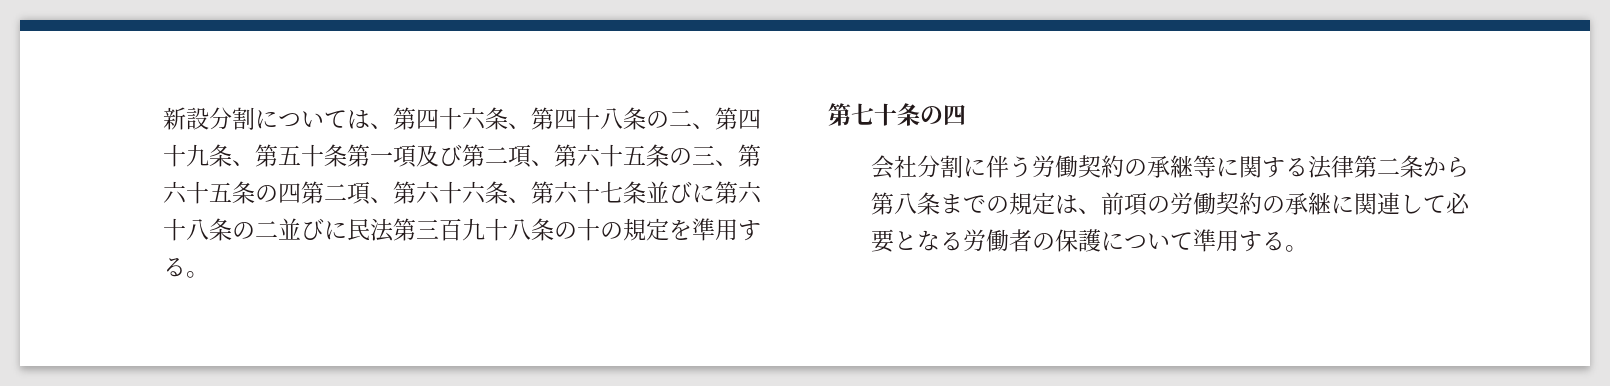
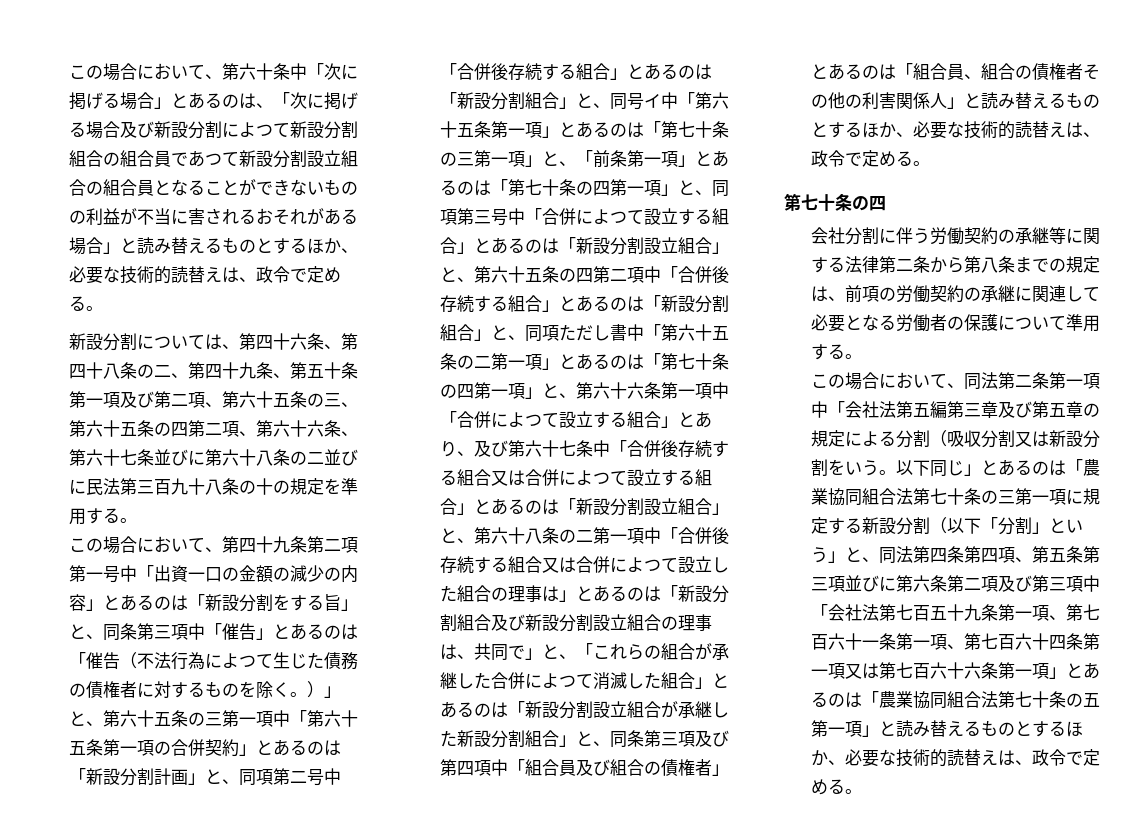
(163, 118) none -> [69,63,359,81] [69,92,359,110] [69,121,359,139] [69,150,359,168] [69,179,359,196] [69,208,359,225] [69,237,359,255] [69,266,342,284] [69,296,104,311] この場合において、第六十条中「次に掲げる場合」とあるのは、「次に掲げる場合及び新設分割によつて新設分割組合の組合員であつて新設分割設立組合の組合員となることができないものの利益が不当に害されるおそれがある場合」と読み替えるものとするほか、必要な技術的読替えは、政令で定める。 //
(210, 274) none -> [69,536,359,554] [69,565,359,583] [69,594,359,612] [69,623,359,641] [69,652,359,670] [69,681,342,698] [69,710,359,727] [69,739,342,757] [69,768,342,786] [440,63,713,80] [440,92,730,110] [440,121,730,138] [440,150,730,168] [440,179,730,197] [440,208,730,226] [440,237,730,255] [440,266,730,283] [440,295,730,313] [440,324,730,342] [440,353,730,370] [440,382,730,399] [440,411,713,428] [440,440,730,457] [440,469,713,486] [440,498,730,516] [440,527,730,544] [440,556,730,573] [440,585,730,603] [440,614,713,632] [440,643,730,661] [440,672,730,690] [440,701,730,719] [440,730,730,748] [440,759,730,776] [811,63,1101,80] [811,92,1101,109] [811,121,1101,139] [811,150,931,167] // この場合において、第四十九条第二項第一号中「出資一口の金額の減少の内容」とあるのは「新設分割をする旨」と、同条第三項中「催告」とあるのは「催告（不法行為によつて生じた債務の債権者に対するものを除く。）」と、第六十五条の三第一項中「第六十五条第一項の合併契約」とあるのは「新設分割計画」と、同項第二号中「合併後存続する組合」とあるのは「新設分割組合」と、同号イ中「第六十五条第一項」とあるのは「第七十条の三第一項」と、「前条第一項」とあるのは「第七十条の四第一項」と、同項第三号中「合併によつて設立する組合」とあるのは「新設分割設立組合」と、第六十五条の四第二項中「合併後存続する組合」とあるのは「新設分割組合」と、同項ただし書中「第六十五条の二第一項」とあるのは「第七十条の四第一項」と、第六十六条第一項中「合併によつて設立する組合」とあり、及び第六十七条中「合併後存続する組合又は合併によつて設立する組合」とあるのは「新設分割設立組合」と、第六十八条の二第一項中「合併後存続する組合又は合併によつて設立した組合の理事は」とあるのは「新設分割組合及び新設分割設立組合の理事は、共同で」と、「これらの組合が承継した合併によつて消滅した組合」とあるのは「新設分割設立組合が承継した新設分割組合」と、同条第三項及び第四項中「組合員及び組合の債権者」とあるのは「組合員、組合の債権者その他の利害関係人」と読み替えるものとするほか、必要な技術的読替えは、政令で定める。
(1309, 248) none -> [811,372,1101,390] [811,401,1101,418] [811,430,1101,448] [811,459,1101,477] [811,488,1101,506] [811,517,1084,535] [811,546,1101,564] [811,575,1101,592] [811,604,1101,621] [811,633,1101,650] [811,662,1101,679] [811,691,1101,709] [811,720,1084,737] [811,749,1101,767] [811,779,863,795] // この場合において、同法第二条第一項中「会社法第五編第三章及び第五章の規定による分割（吸収分割又は新設分割をいう。以下同じ」とあるのは「農業協同組合法第七十条の三第一項に規定する新設分割（以下「分割」という」と、同法第四条第四項、第五条第三項並びに第六条第二項及び第三項中「会社法第七百五十九条第一項、第七百六十一条第一項、第七百六十四条第一項又は第七百六十六条第一項」とあるのは「農業協同組合法第七十条の五第一項」と読み替えるものとするほか、必要な技術的読替えは、政令で定める。

